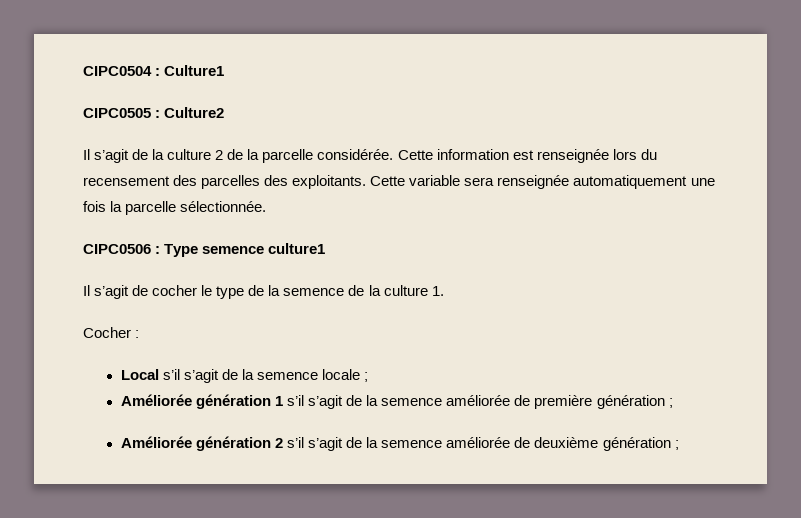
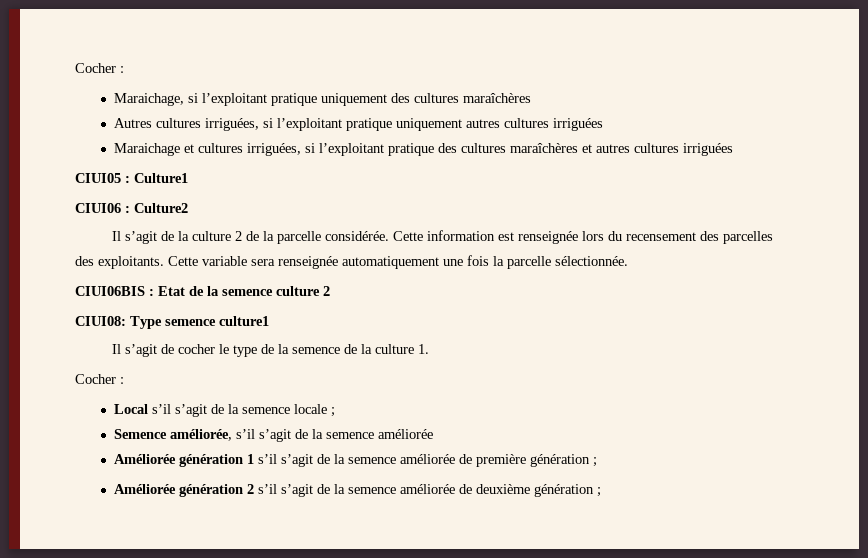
[83,66,152,76] CIPC0504 -> [75,63,124,73] [113,93,531,106] [113,118,603,131] [113,143,733,156] [75,173,121,183] Cocher : // Maraichage, si l’exploitant pratique uniquement des cultures maraîchères // Autres cultures irriguées, si l’exploitant pratique uniquement autres cultures irriguées // Maraichage et cultures irriguées, si l’exploitant pratique des cultures maraîchères et autres cultures irriguées // CIUI05
[83,108,151,118] CIPC0505 -> [75,203,121,213] CIUI06
[83,244,161,254] CIPC0506 : -> [75,286,330,296] [75,316,126,326] CIUI06BIS : Etat de la semence culture 2 // CIUI08:
(369, 377) none -> [113,429,433,442] // Semence améliorée, s’il s’agit de la semence améliorée

